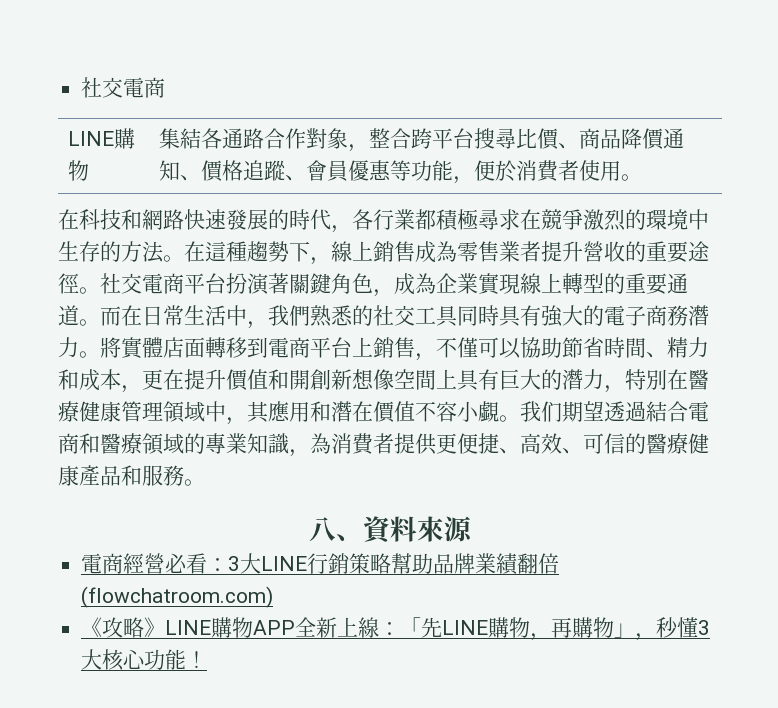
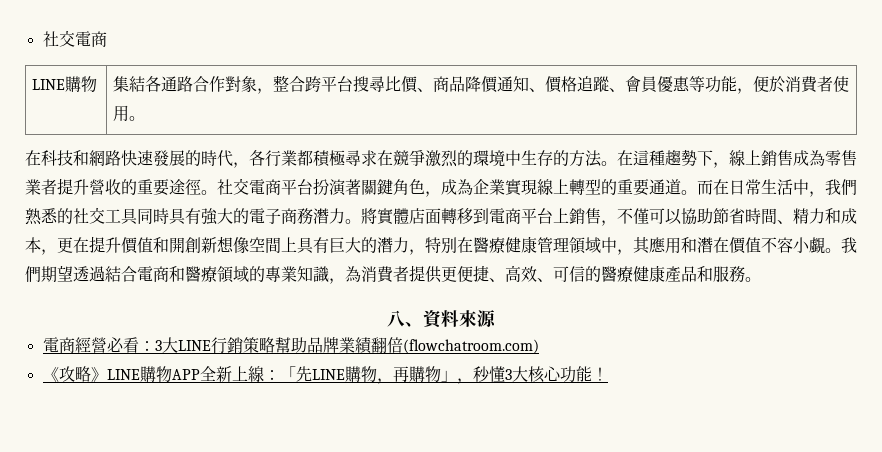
[541,401,562,422] 们 -> [25,266,41,282] 們

